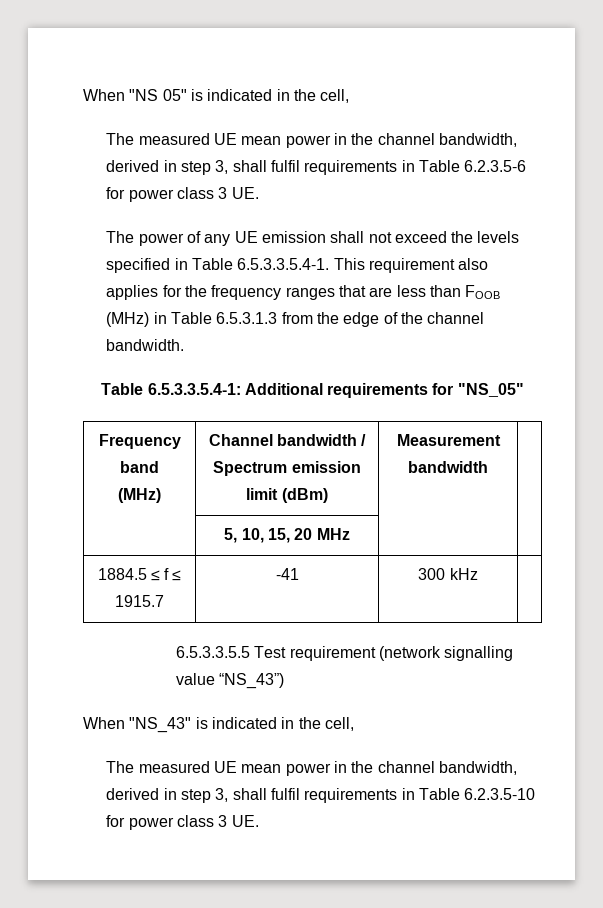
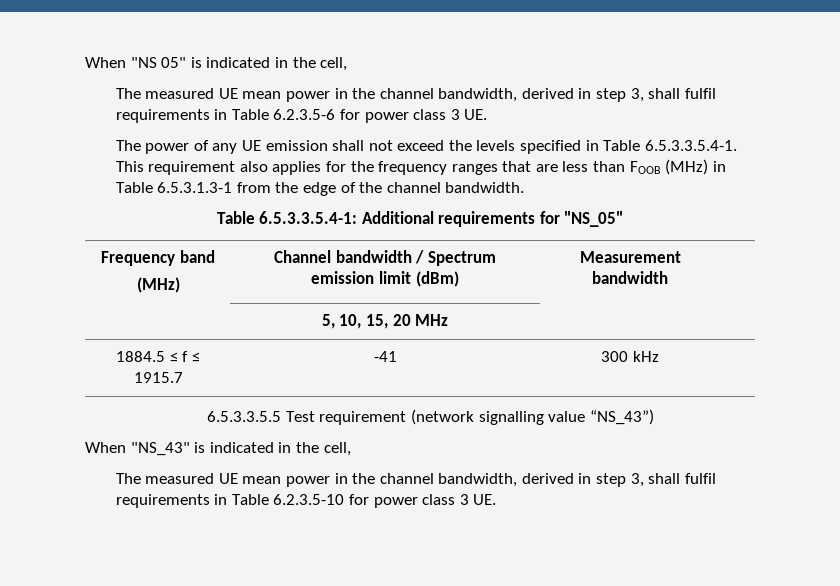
[216,312,278,324] 6.5.3.1.3 -> [157,182,233,193] 6.5.3.1.3-1

